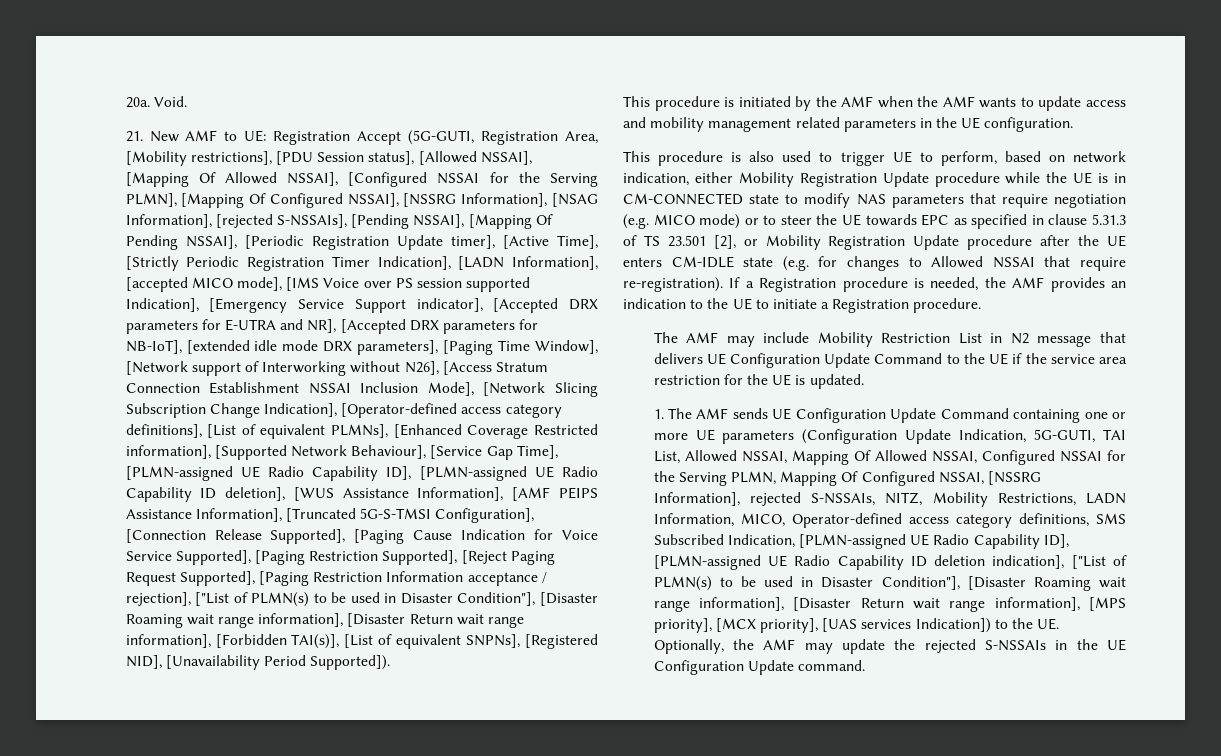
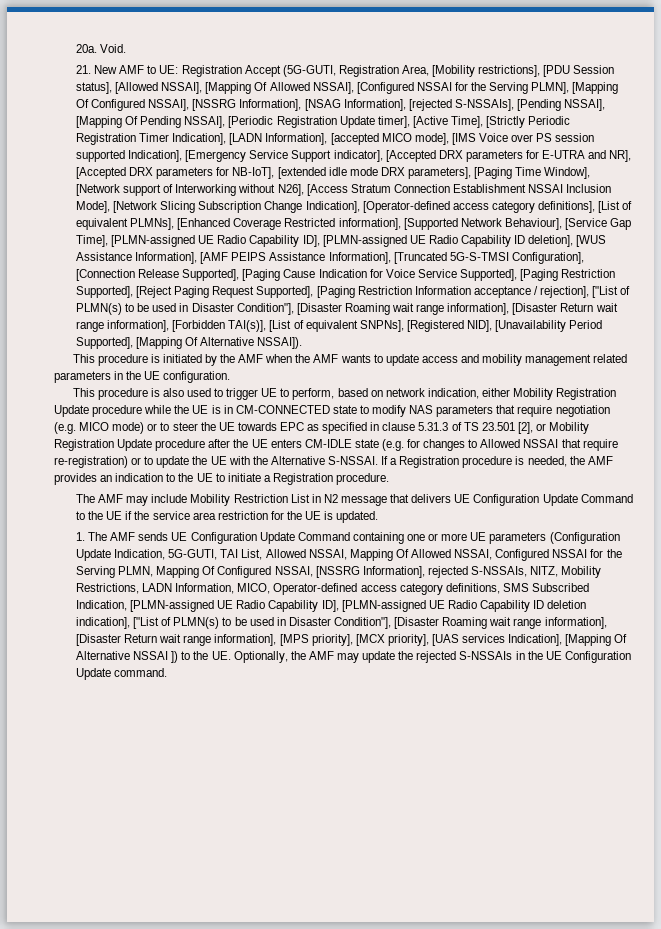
[310,655,391,670] Supported]). -> [76,337,303,349] Supported], [Mapping Of Alternative NSSAI]).
[623,277,723,292] re-registration). -> [54,456,378,468] re-registration) or to update the UE with the Alternative S-NSSAI.
[915,618,991,633] Indication]) -> [508,634,628,646] [76,651,179,663] Indication], [Mapping Of Alternative NSSAI ])

